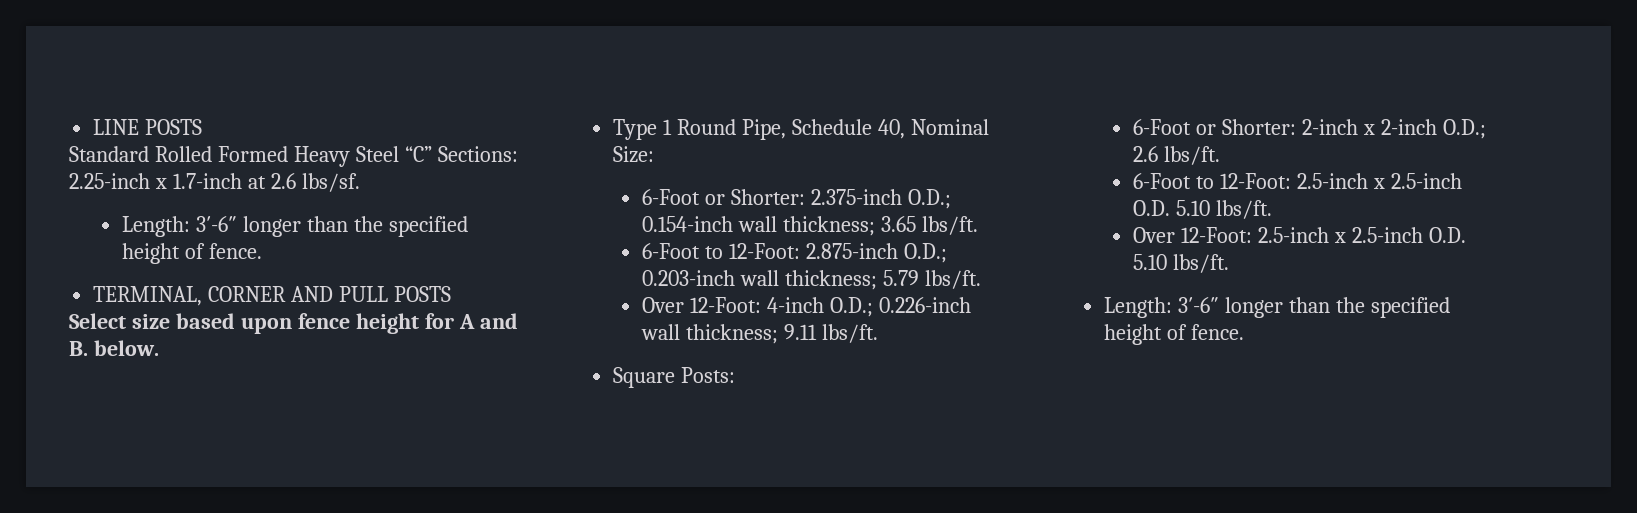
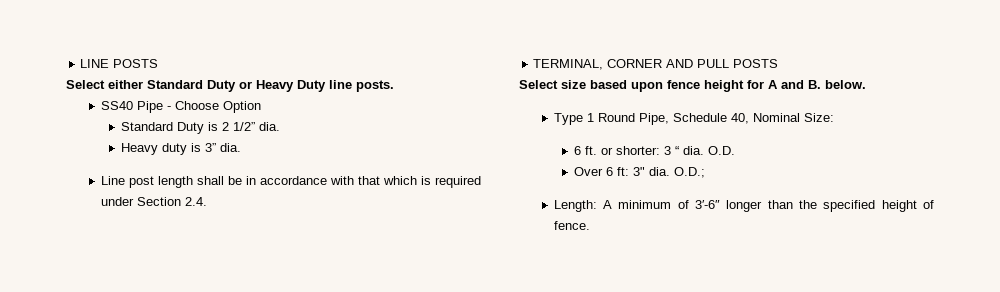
[69,146,518,167] [69,173,360,192] [122,216,468,237] [122,243,262,264] Standard Rolled Formed Heavy Steel “C” Sections: 2.25-inch x 1.7-inch at 2.6 lbs/sf. // Length: 3′-6″ longer than the specified height of fence. -> [66,80,394,92] [100,101,261,113] [121,122,281,134] [121,143,242,155] [100,176,481,188] [100,197,207,206] Select either Standard Duty or Heavy Duty line posts. // SS40 Pipe - Choose Option // Standard Duty is 2 1/2” dia. // Heavy duty is 3” dia. // Line post length shall be in accordance with that which is required under Section 2.4.
[641,189,951,209] [641,216,978,236] [641,243,947,263] [641,270,981,290] [641,297,971,317] [640,324,878,344] [613,367,736,388] [1132,119,1486,139] [1132,146,1220,165] [1132,173,1462,189] [1132,200,1272,219] [1132,227,1466,243] [1132,254,1229,273] [1104,297,1173,318] 6-Foot or Shorter: 2.375-inch O.D.; 0.154-inch wall thickness; 3.65 lbs/ft. // 6-Foot to 12-Foot: 2.875-inch O.D.; 0.203-inch wall thickness; 5.79 lbs/ft. // Over 12-Foot: 4-inch O.D.; 0.226-inch wall thickness; 9.11 lbs/ft. // Square Posts: // 6-Foot or Shorter: 2-inch x 2-inch O.D.; 2.6 lbs/ft. // 6-Foot to 12-Foot: 2.5-inch x 2.5-inch O.D. 5.10 lbs/ft. // Over 12-Foot: 2.5-inch x 2.5-inch O.D. 5.10 lbs/ft. // Length: -> [574,146,736,155] [574,167,706,178] [553,200,689,212] 6 ft. or shorter: 3 “ dia. O.D. // Over 6 ft: 3" dia. O.D.; // Length: A minimum of

